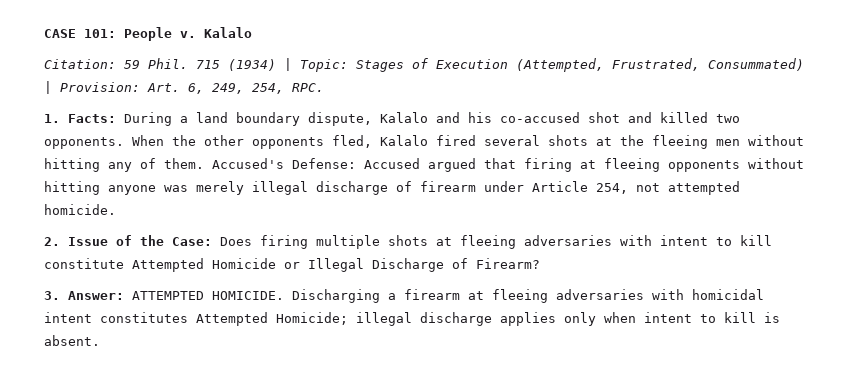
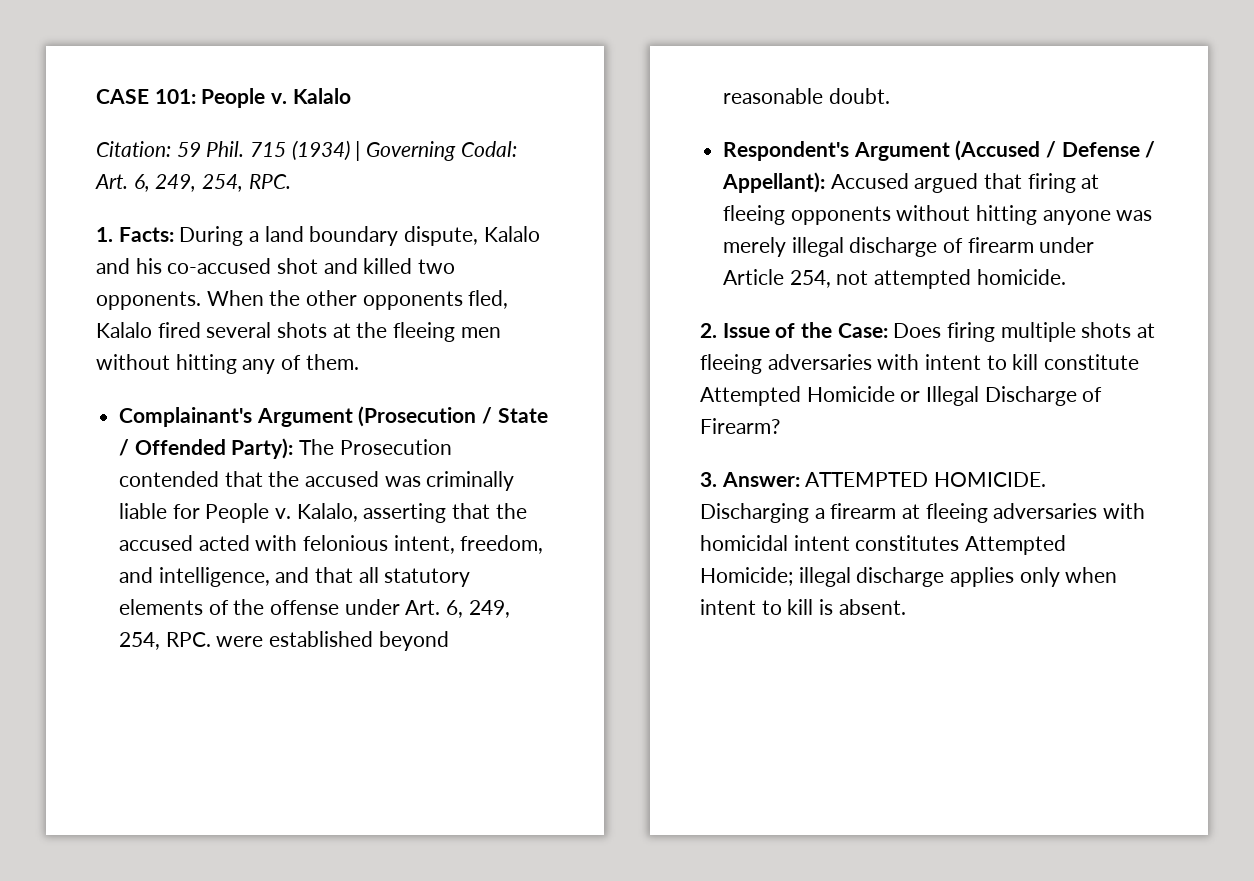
[300,58,804,72] [44,81,140,94] Topic: Stages of Execution (Attempted, Frustrated, Consummated) | Provision: -> [366,141,517,161] Governing Codal:
[212,158,356,169] Accused's Defense: -> [119,406,548,427] [119,438,452,459] [119,471,515,491] [119,503,527,523] [119,535,544,554] [119,567,471,587] [119,599,510,618] [119,631,449,651] [723,88,890,104] [723,140,1156,161] [722,172,826,193] // Complainant's Argument (Prosecution / State / Offended Party): The Prosecution contended that the accused was criminally liable for People v. Kalalo, asserting that the accused acted with felonious intent, freedom, and intelligence, and that all statutory elements of the offense under Art. 6, 249, 254, RPC. were established beyond reasonable doubt. // Respondent's Argument (Accused / Defense / Appellant):

